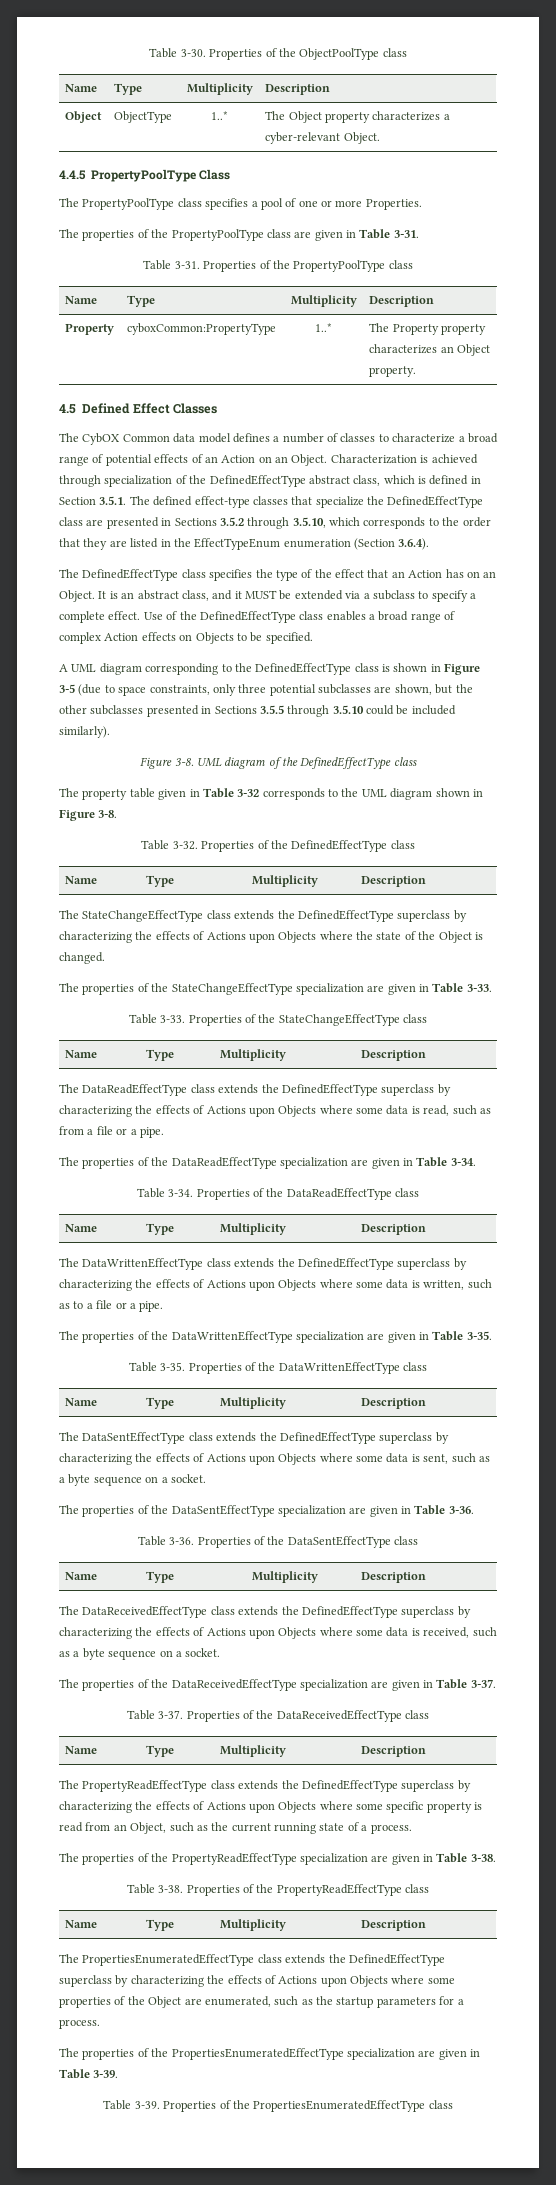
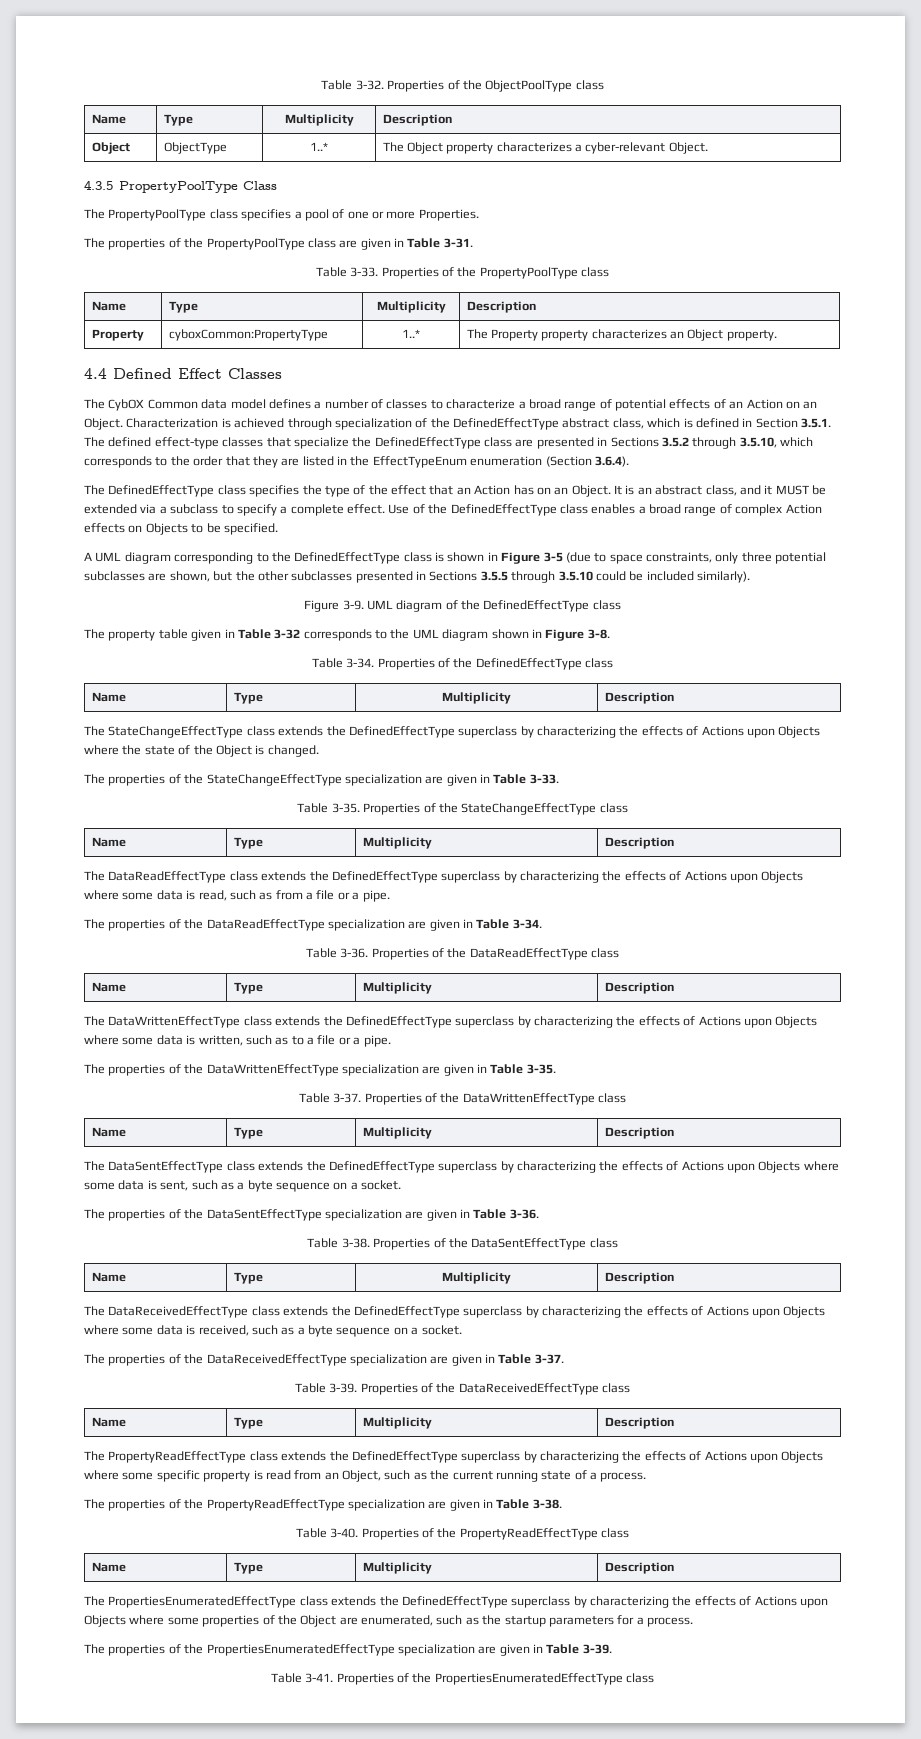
[149,48,206,58] Table 3-30. -> [321,80,384,90] Table 3-32.
[59,170,86,180] 4.4.5 -> [84,180,113,190] 4.3.5
[174,261,200,269] 3-31. -> [350,267,379,277] 3-33.
[59,404,76,414] 4.5 -> [84,368,107,379] 4.4
[174,758,194,766] 3-8. -> [342,600,364,610] 3-9.
[172,841,198,850] 3-32. -> [346,658,375,668] 3-34.
[160,1015,186,1023] 3-33. -> [331,803,360,813] 3-35.
[168,1189,194,1197] 3-34. -> [340,948,369,958] 3-36.
[160,1362,186,1371] 3-35. -> [333,1093,362,1103] 3-37.
[169,1537,195,1545] 3-36. -> [341,1238,370,1248] 3-38.
[158,1710,184,1719] 3-37. -> [329,1383,358,1393] 3-39.
[158,1885,184,1893] 3-38. -> [330,1528,359,1538] 3-40.
[134,2101,160,2109] 3-39. -> [305,1673,334,1683] 3-41.

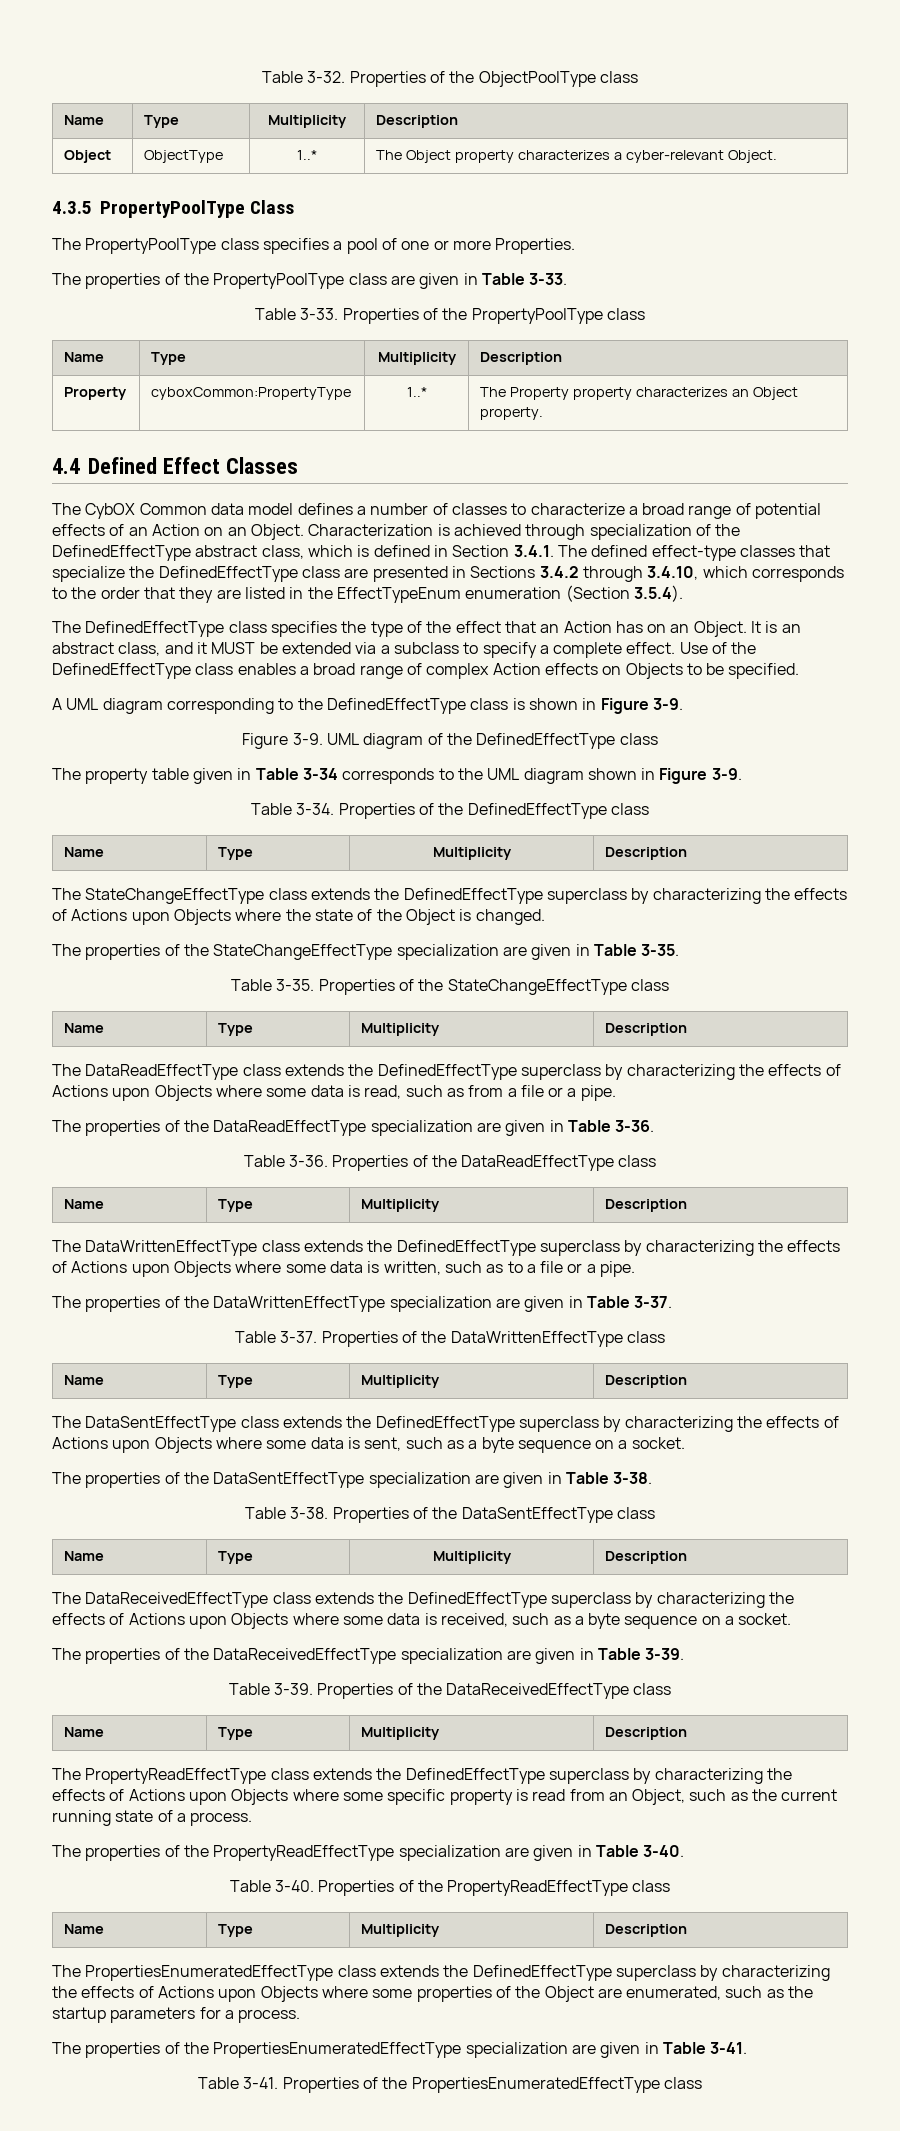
[443,238,473,248] 3-31. -> [529,273,568,285] 3-33.
[801,418,831,428] 3.5.1. -> [513,545,554,557] 3.4.1.
[661,437,777,449] 3.5.2 through 3.5.10, -> [539,566,699,582] 3.4.2 through 3.4.10,
[594,456,629,467] 3.6.4). -> [633,585,683,602] 3.5.4).
[543,552,827,564] [84,571,750,583] 3-5 (due to space constraints, only three potential subclasses are shown, but the other subclasses presented in Sections 3.5.5 through 3.5.10 could be included similarly). -> [652,698,683,710] 3-9.
[274,629,301,639] 3-32 -> [302,768,338,780] 3-34
[587,629,610,639] 3-8. -> [711,768,742,780] 3-9.
[529,774,559,784] 3-33. -> [641,944,680,956] 3-35.
[512,919,542,929] 3-34. -> [615,1120,655,1132] 3-36.
[526,1064,556,1074] 3-35. -> [634,1296,673,1308] 3-37.
[509,1209,539,1219] 3-36. -> [613,1472,653,1484] 3-38.
[534,1354,564,1364] 3-37. -> [645,1648,685,1660] 3-39.
[532,1499,562,1509] 3-38. -> [643,1845,685,1857] 3-40.
[582,1644,612,1654] 3-39. -> [710,2042,748,2054] 3-41.

